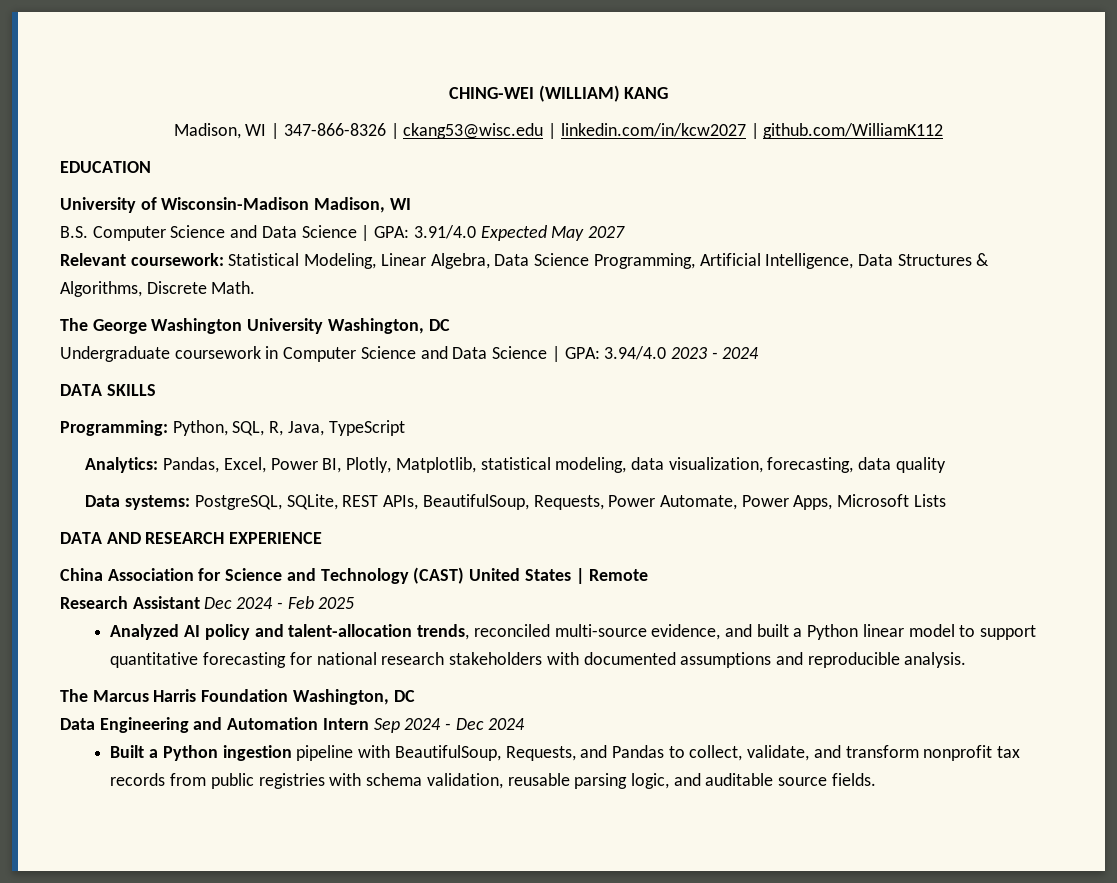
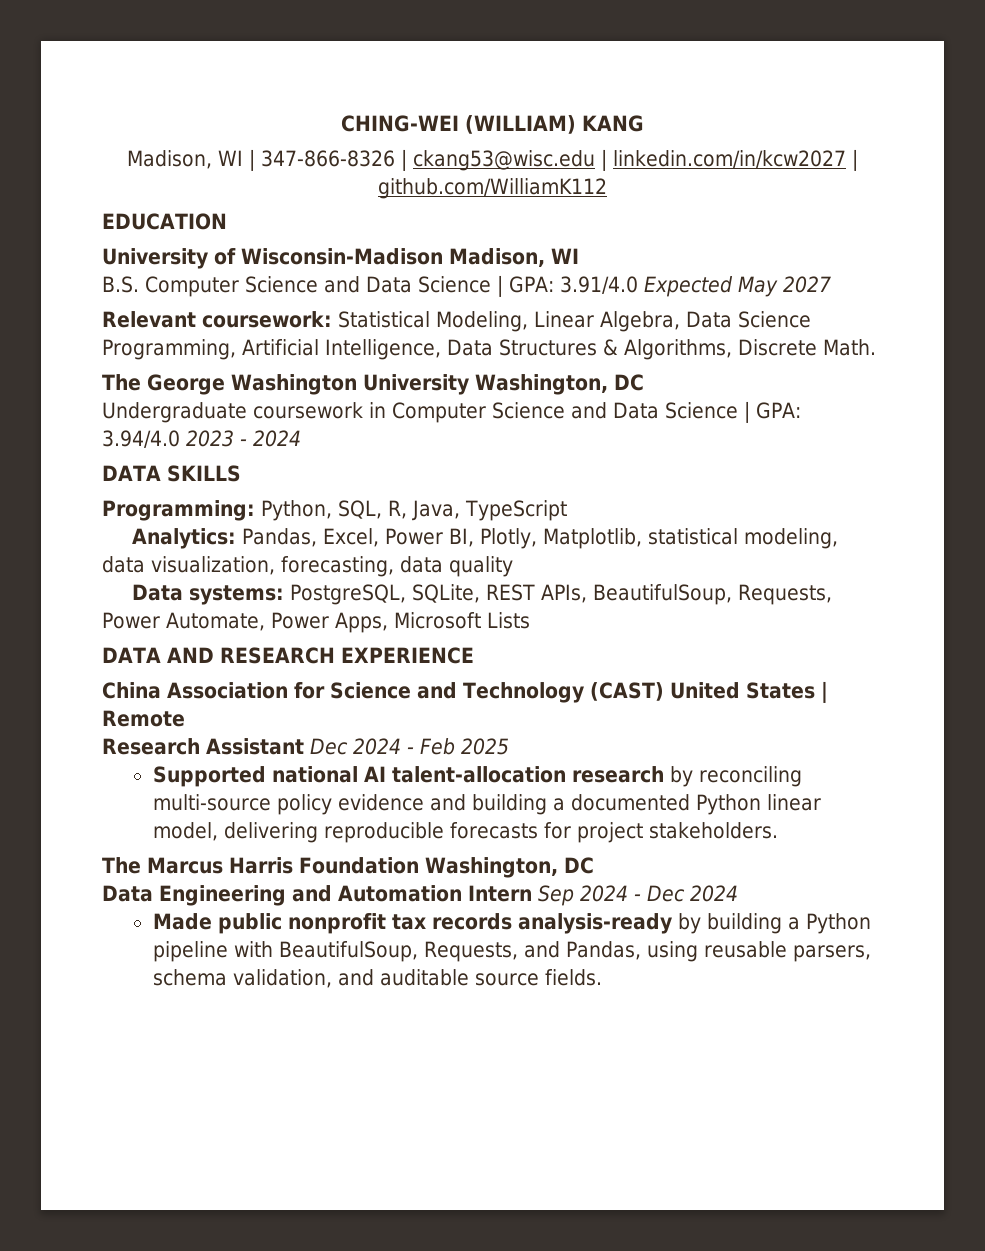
[110,624,1037,640] [110,652,967,668] Analyzed AI policy and talent-allocation trends, reconciled multi-source evidence, and built a Python linear model to support quantitative forecasting for national research stakeholders with documented assumptions and reproducible analysis. -> [152,766,802,787] [152,794,821,815] [152,822,778,843] Supported national AI talent-allocation research by reconciling multi-source policy evidence and building a documented Python linear model, delivering reproducible forecasts for project stakeholders.
[110,745,292,761] Built a Python ingestion -> [152,913,871,934] Made public nonprofit tax records analysis-ready by building a Python
[612,745,1021,761] [110,773,670,789] Pandas to collect, validate, and transform nonprofit tax records from public registries with schema validation, reusable parsing logic, -> [565,941,871,962] [152,969,332,988] Pandas, using reusable parsers, schema validation,

